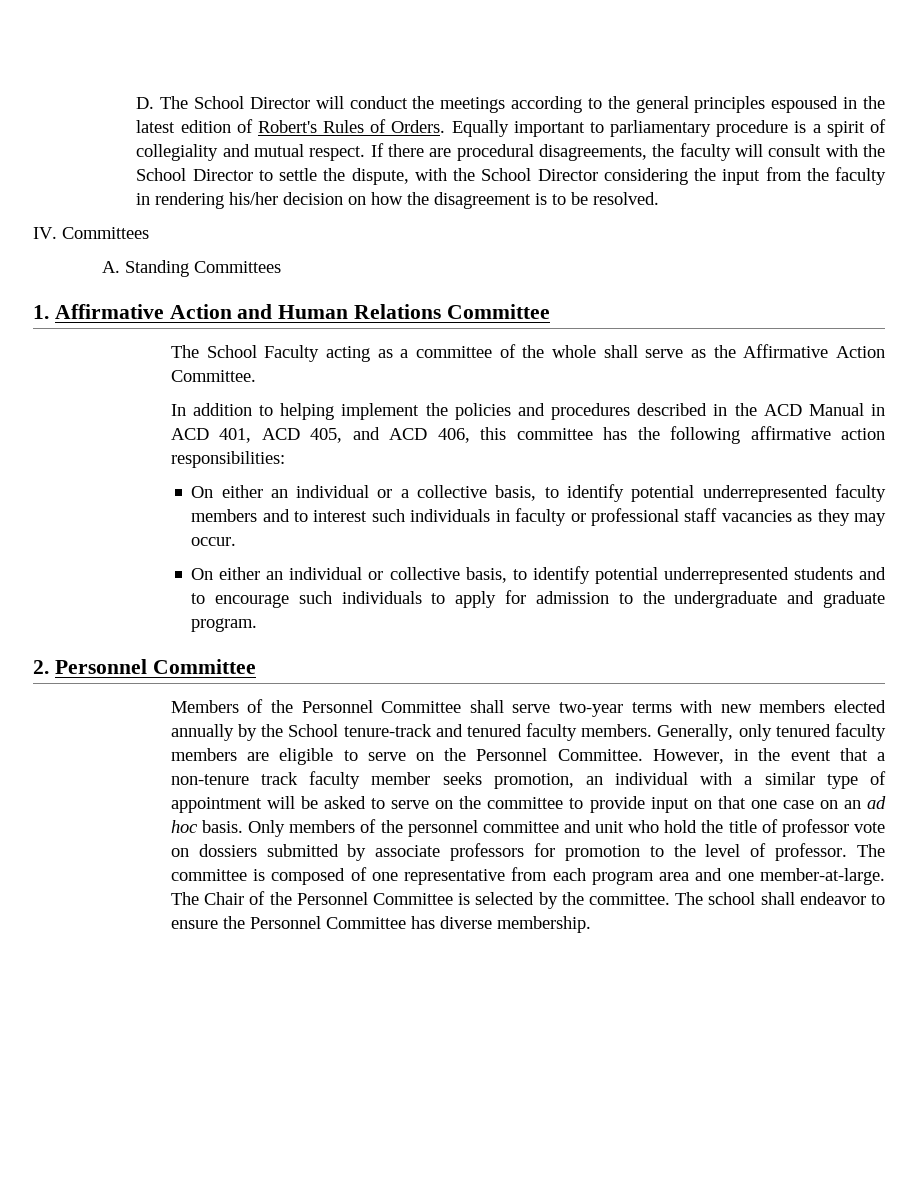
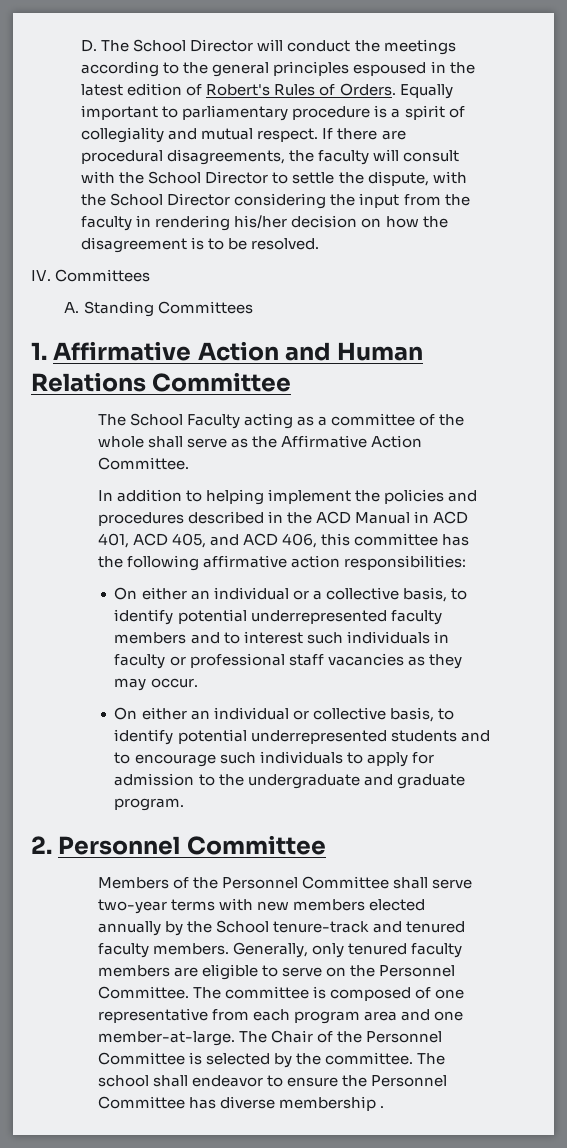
[652,748,886,764] [170,771,886,789] [170,796,887,813] [170,819,886,837] [170,843,848,861] However, in the event that a non-tenure track faculty member seeks promotion, an individual with a similar type of appointment will be asked to serve on the committee to provide input on that one case on an ad hoc basis. Only members of the personnel committee and unit who hold the title of professor vote on dossiers submitted by associate professors for promotion to the level of professor. -> (189, 992) none
[496,916,591,933] membership. -> [279,1096,385,1111] membership .

